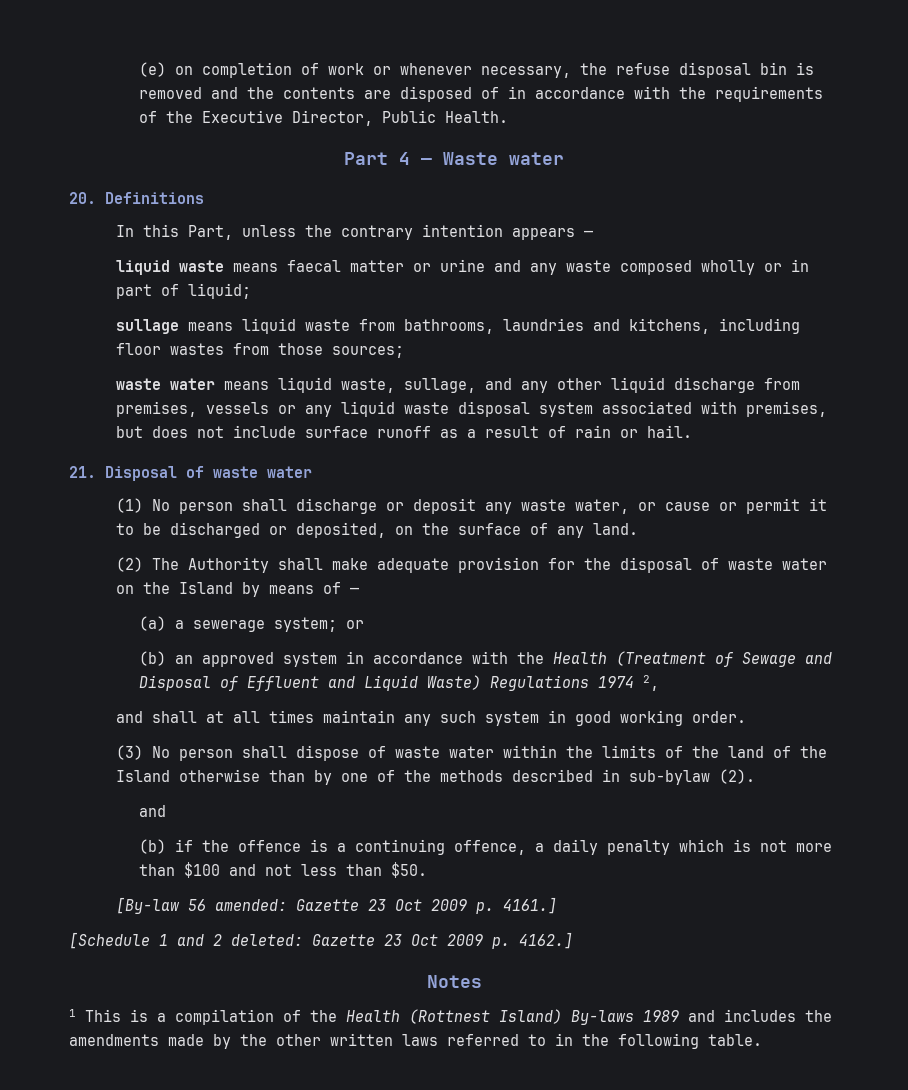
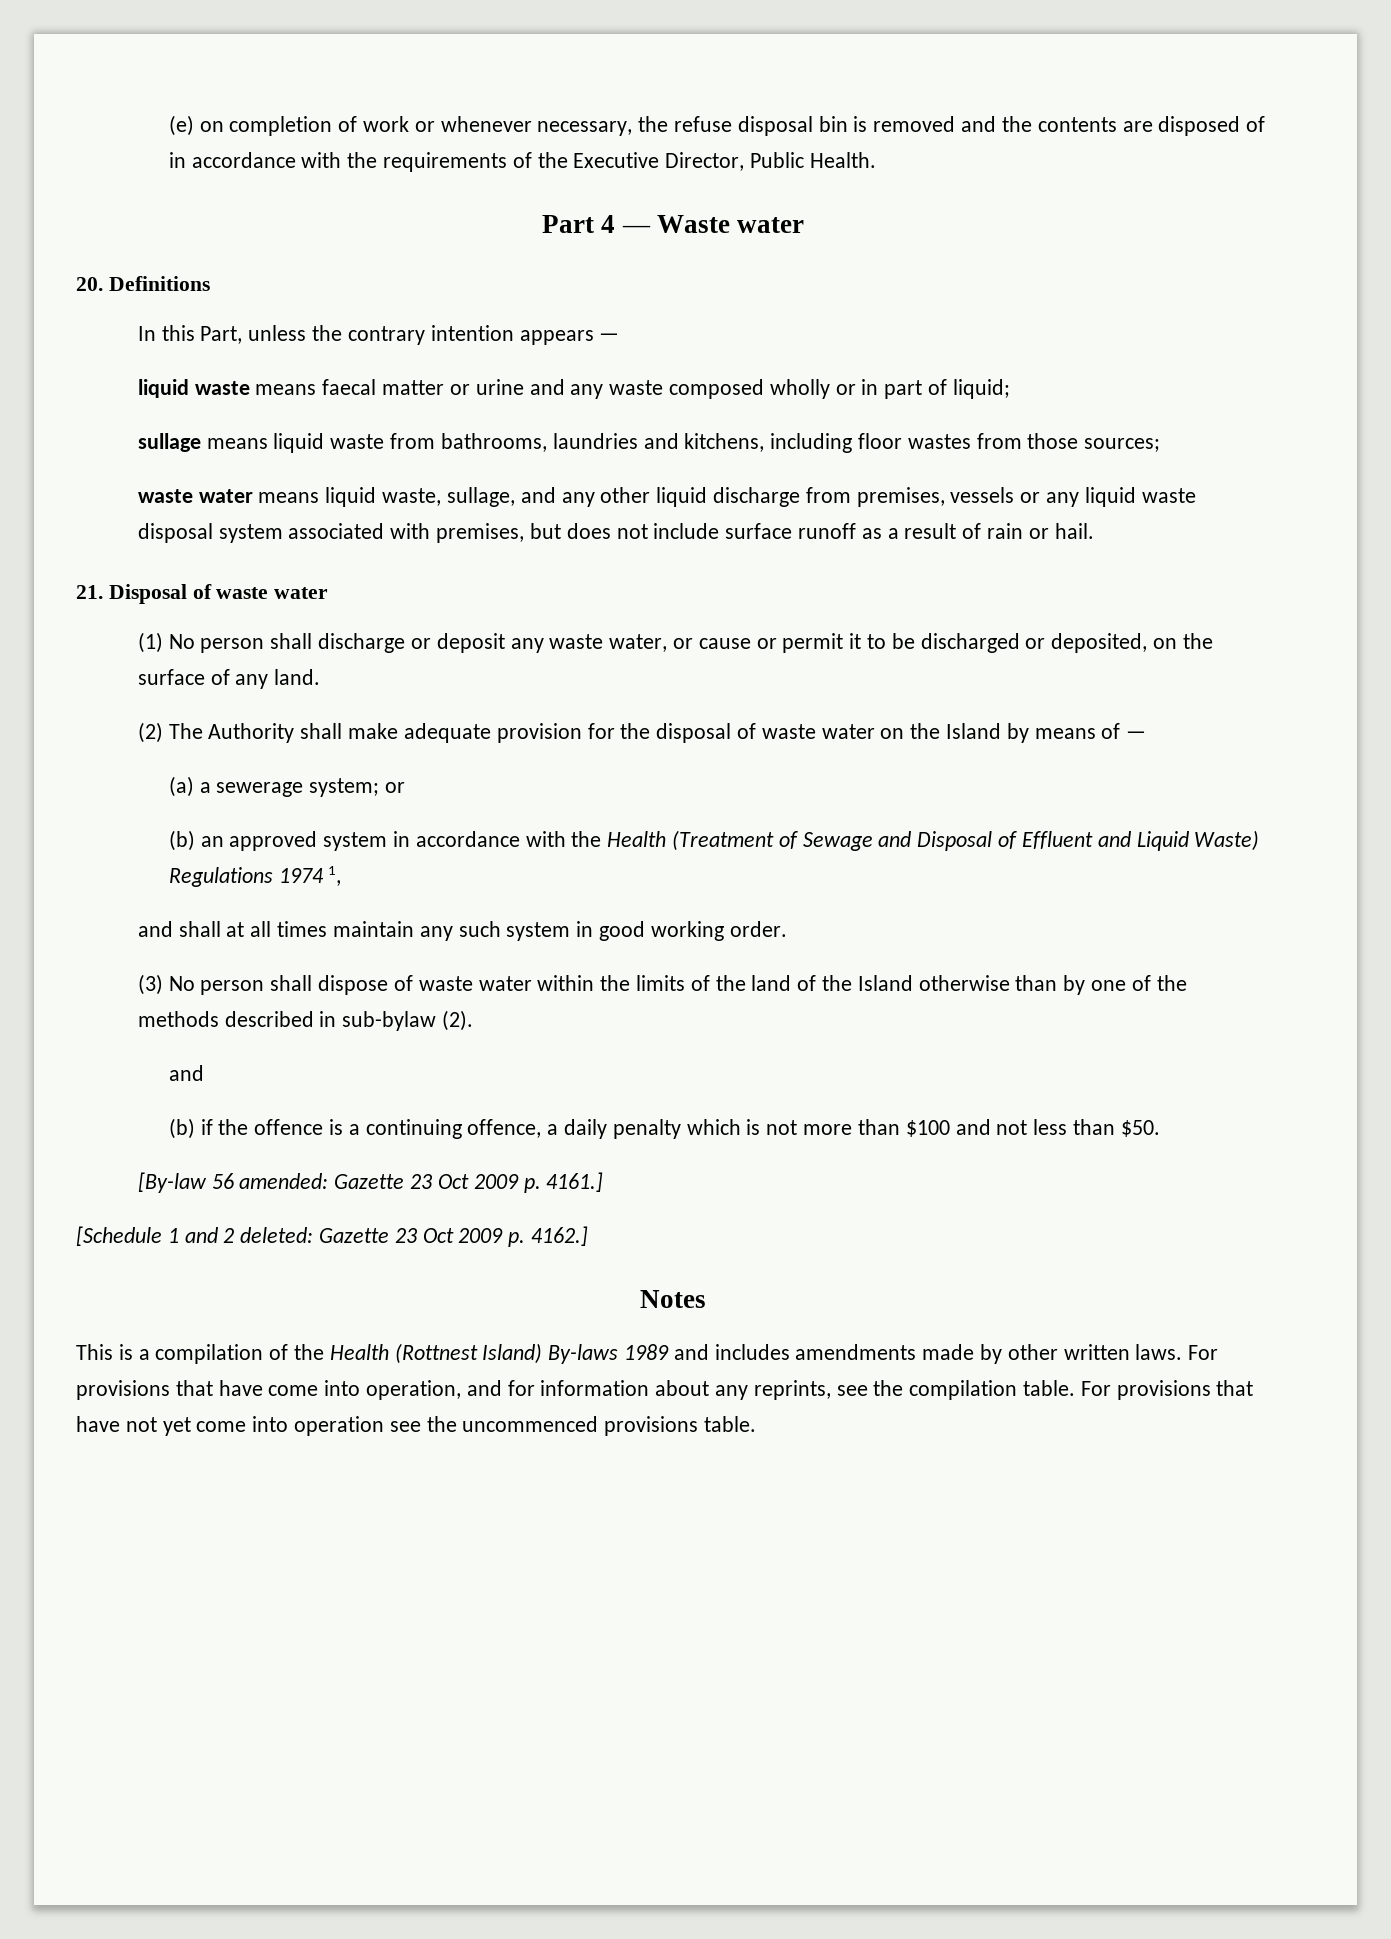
[643,675,660,691] 2, -> [328,866,342,886] 1,
[69,1009,76,1017] 1 -> (706, 1299) none
[805,1010,832,1022] the -> (790, 1352) none
[240,1034,267,1046] the -> (1003, 1354) none
[402,1033,699,1049] laws referred to in the following -> [1135,1344,1219,1360] [76,1380,1254,1400] [76,1416,699,1436] laws. For provisions that have come into operation, and for information about any reprints, see the compilation table. For provisions that have not yet come into operation see the uncommenced provisions

